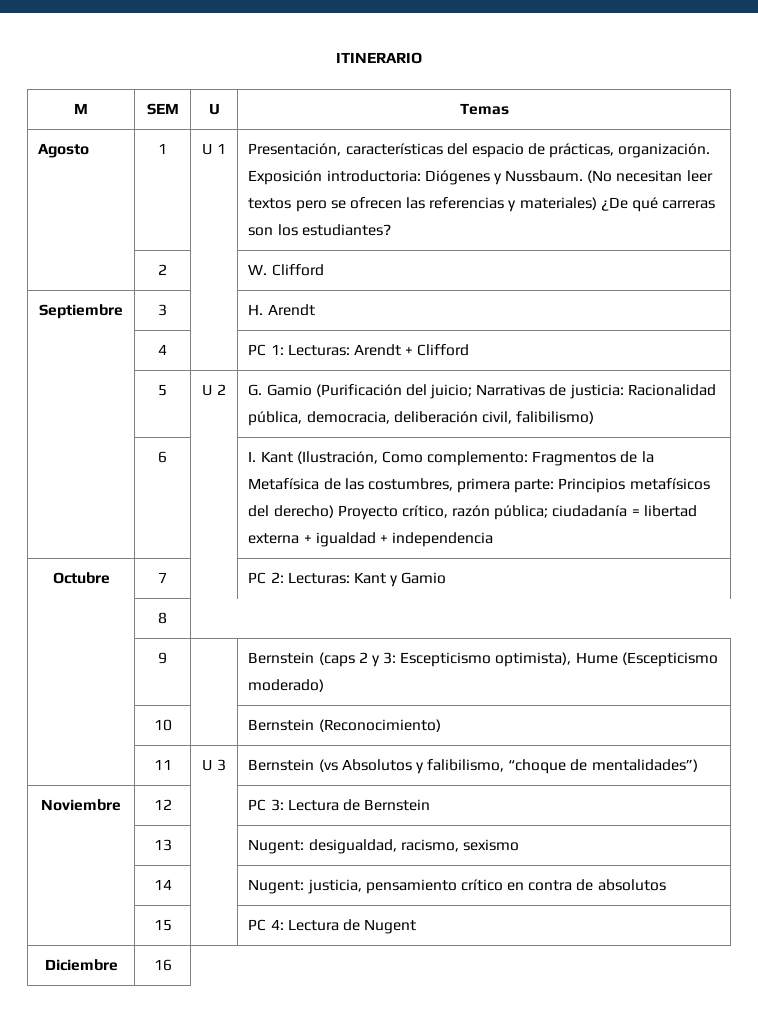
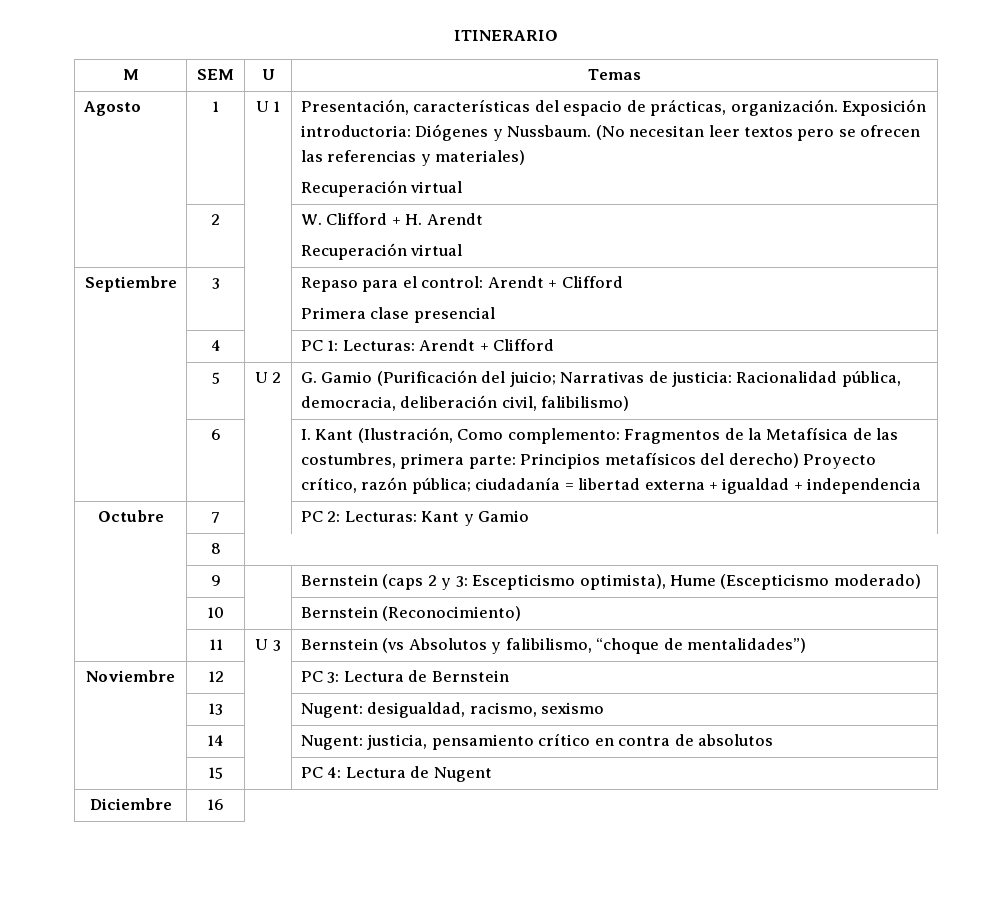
[600,197,716,212] [248,224,391,236] [158,264,167,275] [248,264,324,276] [39,304,123,319] [158,304,167,316] [248,304,315,316] ¿De qué carreras son los estudiantes? // | 2 | | W. Clifford // Septiembre | 3 | | H. Arendt -> [300,180,463,197] [211,214,220,225] [300,213,483,225] [300,243,463,260] [84,276,177,292] [211,278,220,289] [300,276,623,292] [300,307,495,323] // Recuperación virtual // | 2 | | W. Clifford + H. Arendt // Recuperación virtual // Septiembre | 3 | | Repaso para el control: Arendt + Clifford // Primera clase presencial

